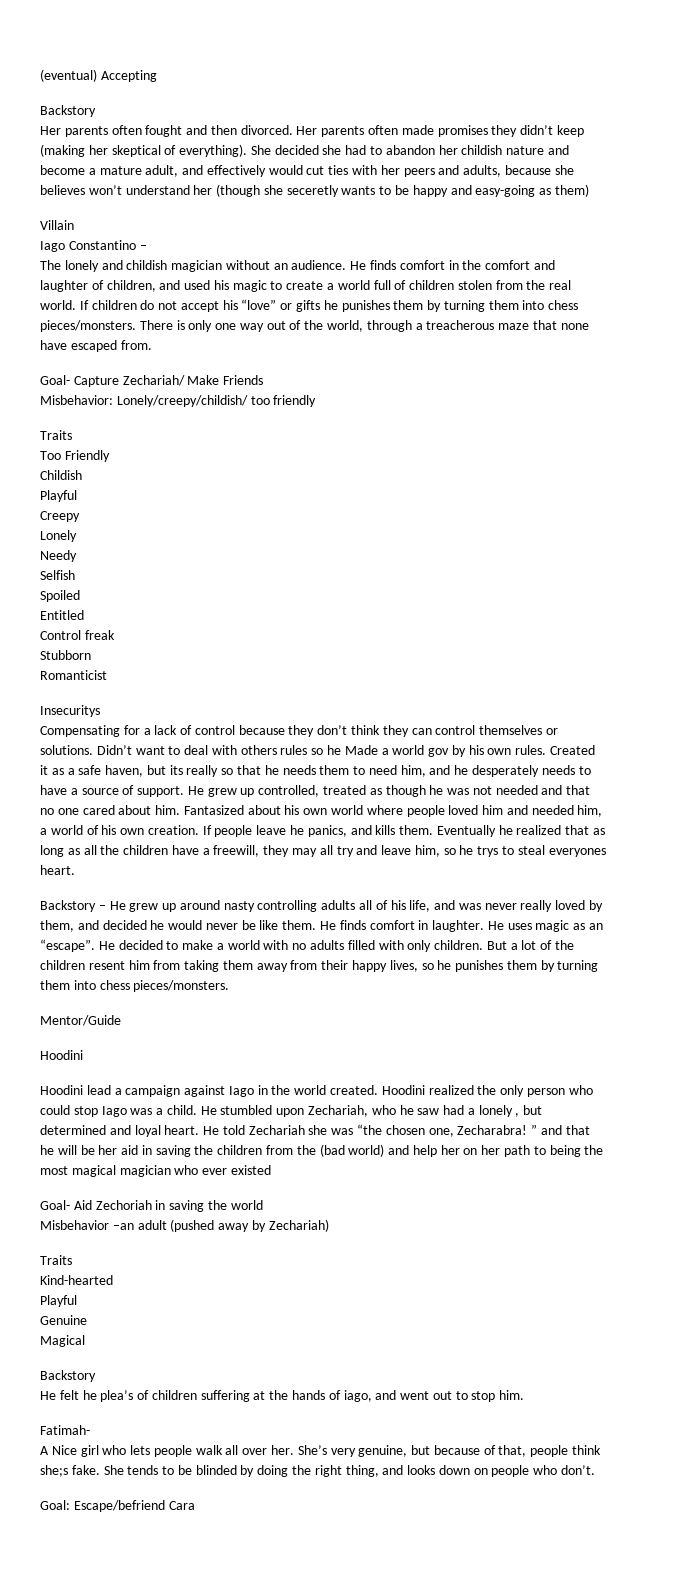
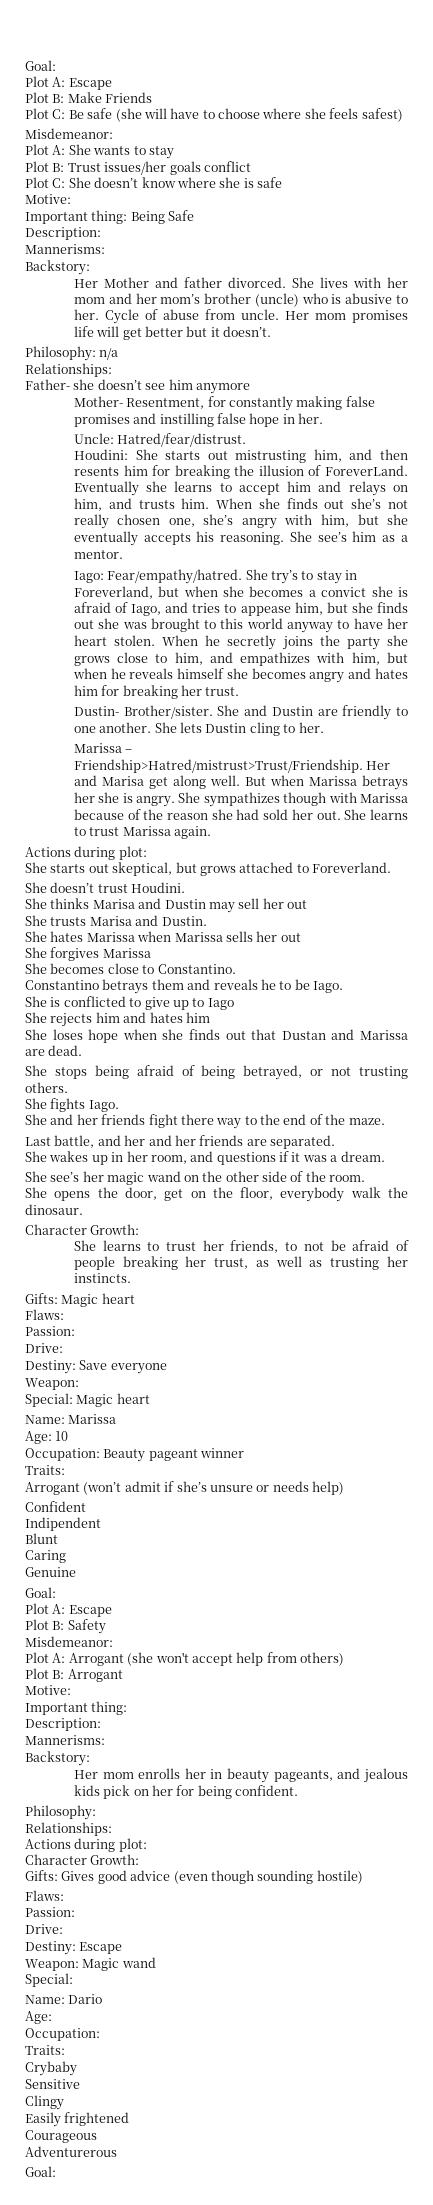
[40,69,157,82] [40,105,96,117] [40,125,584,137] [40,144,569,157] [40,165,574,177] [40,184,589,197] [40,220,74,230] [40,240,147,252] [40,260,555,272] [40,280,572,292] [40,299,579,312] [40,320,589,332] [40,340,152,352] [40,375,264,387] [40,395,317,407] [40,430,72,440] [40,450,110,462] [40,470,82,480] [40,490,77,502] [40,511,80,522] [40,530,77,542] [40,550,77,562] [40,570,75,580] [40,590,80,602] [40,610,84,620] [40,630,115,640] [40,650,91,660] [40,670,107,680] [40,705,100,717] [40,725,558,737] [40,745,596,757] [40,765,591,777] [40,785,591,797] [40,805,603,817] [40,825,606,837] [40,845,606,857] [40,865,75,875] [40,900,604,912] [40,920,604,932] [40,939,575,952] [40,960,599,972] [40,980,230,992] [40,1015,121,1026] [40,1050,83,1060] [40,1085,593,1097] [40,1105,543,1117] [40,1124,590,1137] [40,1144,604,1157] [40,1165,271,1177] [40,1200,263,1212] [40,1219,329,1232] [40,1255,72,1265] [40,1275,113,1285] [40,1295,77,1307] [40,1315,87,1325] [40,1335,85,1347] [40,1370,96,1382] [40,1390,525,1402] [40,1425,90,1435] [40,1445,602,1457] [40,1465,596,1477] [40,1500,195,1512] (eventual) Accepting // Backstory // Her parents often fought and then divorced. Her parents often made promises they didn’t keep (making her skeptical of everything). She decided she had to abandon her childish nature and become a mature adult, and effectively would cut ties with her peers and adults, because she believes won’t understand her (though she seceretly wants to be happy and easy-going as them) // Villain // Iago Constantino – // The lonely and childish magician without an audience. He finds comfort in the comfort and laughter of children, and used his magic to create a world full of children stolen from the real world. If children do not accept his “love” or gifts he punishes them by turning them into chess pieces/monsters. There is only one way out of the world, through a treacherous maze that none have escaped from. // Goal- Capture Zechariah/ Make Friends // Misbehavior: Lonely/creepy/childish/ too friendly // Traits // Too Friendly // Childish // Playful // Creepy // Lonely // Needy // Selfish // Spoiled // Entitled // Control freak // Stubborn // Romanticist // Insecuritys // Compensating for a lack of control because they don’t think they can control themselves or solutions. Didn’t want to deal with others rules so he Made a world gov by his own rules. Created it as a safe haven, but its really so that he needs them to need him, and he desperately needs to have a source of support. He grew up controlled, treated as though he was not needed and that no one cared about him. Fantasized about his own world where people loved him and needed him, a world of his own creation. If people leave he panics, and kills them. Eventually he realized that as long as all the children have a freewill, they may all try and leave him, so he trys to steal everyones heart. // Backstory – He grew up around nasty controlling adults all of his life, and was never really loved by them, and decided he would never be like them. He finds comfort in laughter. He uses magic as an “escape”. He decided to make a world with no adults filled with only children. But a lot of the children resent him from taking them away from their happy lives, so he punishes them by turning them into chess pieces/monsters. // Mentor/Guide // Hoodini // Hoodini lead a campaign against Iago in the world created. Hoodini realized the only person who could stop Iago was a child. He stumbled upon Zechariah, who he saw had a lonely , but determined and loyal heart. He told Zechariah she was “the chosen one, Zecharabra! ” and that he will be her aid in saving the children from the (bad world) and help her on her path to being the most magical magician who ever existed // Goal- Aid Zechoriah in saving the world // Misbehavior –an adult (pushed away by Zechariah) // Traits // Kind-hearted // Playful // Genuine // Magical // Backstory // He felt he plea’s of children suffering at the hands of iago, and went out to stop him. // Fatimah- // A Nice girl who lets people walk all over her. She’s very genuine, but because of that, people think she;s fake. She tends to be blinded by doing the right thing, and looks down on people who don’t. // Goal: Escape/befriend Cara -> [25,60,56,71] [25,76,112,90] [25,92,153,103] [25,108,403,122] [25,128,113,139] [25,144,174,159] [25,161,251,175] [25,177,282,188] [25,194,71,204] [25,210,195,224] [25,227,101,240] [25,244,105,254] [25,260,90,275] [73,277,408,288] [73,293,408,307] [73,309,408,324] [73,326,272,340] [25,346,119,361] [25,363,112,377] [25,379,250,394] [73,396,375,411] [73,413,324,427] [73,433,247,447] [73,449,408,463] [73,465,408,479] [73,481,408,496] [73,498,408,511] [73,514,408,529] [73,531,408,546] [73,550,123,559] [73,569,358,584] [73,586,408,599] [73,602,409,616] [73,618,409,633] [73,635,408,650] [73,652,408,666] [72,668,408,683] [73,685,240,699] [73,705,408,720] [73,722,324,736] [73,743,133,753] [73,759,391,773] [73,775,408,790] [73,792,408,807] [73,809,408,820] [73,826,212,839] [25,846,147,860] [25,862,391,876] [25,882,186,893] [25,898,307,913] [25,915,207,926] [25,931,301,942] [25,947,151,961] [25,963,236,974] [25,979,343,994] [25,996,234,1010] [25,1012,210,1027] [25,1029,409,1043] [25,1045,83,1056] [25,1065,409,1080] [25,1082,68,1093] [25,1098,119,1112] [25,1114,385,1129] [25,1135,335,1149] [25,1151,385,1165] [25,1171,366,1185] [25,1187,409,1202] [25,1204,83,1215] [25,1224,140,1235] [73,1240,409,1253] [73,1256,408,1270] [73,1273,131,1283] [25,1293,135,1307] [25,1309,64,1320] [25,1326,75,1336] [25,1343,63,1353] [25,1360,167,1374] [25,1378,79,1390] [25,1393,150,1407] [25,1414,117,1424] [25,1431,69,1444] [25,1448,245,1462] [25,1465,65,1475] [25,1481,344,1495] [25,1501,86,1512] [25,1517,101,1531] [25,1533,58,1544] [25,1550,66,1563] [25,1567,76,1577] [25,1587,56,1598] [25,1603,112,1617] [25,1619,106,1634] [25,1636,113,1647] [25,1652,344,1666] [25,1668,123,1682] [25,1685,71,1695] [25,1701,128,1715] [25,1718,101,1731] [25,1735,105,1745] [25,1751,90,1766] [73,1768,408,1783] [73,1785,299,1799] [25,1805,96,1820] [25,1822,112,1836] [25,1838,147,1852] [25,1854,140,1865] [25,1870,363,1884] [25,1890,64,1901] [25,1907,75,1917] [25,1924,63,1934] [25,1941,123,1955] [25,1957,156,1971] [25,1973,73,1987] [25,1994,103,2004] [25,2011,52,2024] [25,2028,100,2041] [25,2045,65,2055] [25,2061,77,2076] [25,2079,80,2089] [25,2095,64,2110] [25,2112,130,2127] [25,2130,97,2143] [25,2146,117,2157] [25,2166,56,2177] Goal: // Plot A: Escape // Plot B: Make Friends // Plot C: Be safe (she will have to choose where she feels safest) // Misdemeanor: // Plot A: She wants to stay // Plot B: Trust issues/her goals conflict // Plot C: She doesn’t know where she is safe // Motive: // Important thing: Being Safe // Description: // Mannerisms: // Backstory: // Her Mother and father divorced. She lives with her mom and her mom’s brother (uncle) who is abusive to her. Cycle of abuse from uncle. Her mom promises life will get better but it doesn’t. // Philosophy: n/a // Relationships: // Father- she doesn’t see him anymore // Mother- Resentment, for constantly making false promises and instilling false hope in her. // Uncle: Hatred/fear/distrust. // Houdini: She starts out mistrusting him, and then resents him for breaking the illusion of ForeverLand. Eventually she learns to accept him and relays on him, and trusts him. When she finds out she’s not really chosen one, she’s angry with him, but she eventually accepts his reasoning. She see’s him as a mentor. // Iago: Fear/empathy/hatred. She try’s to stay in Foreverland, but when she becomes a convict she is afraid of Iago, and tries to appease him, but she finds out she was brought to this world anyway to have her heart stolen. When he secretly joins the party she grows close to him, and empathizes with him, but when he reveals himself she becomes angry and hates him for breaking her trust. // Dustin- Brother/sister. She and Dustin are friendly to one another. She lets Dustin cling to her. // Marissa – Friendship>Hatred/mistrust>Trust/Friendship. Her and Marisa get along well. But when Marissa betrays her she is angry. She sympathizes though with Marissa because of the reason she had sold her out. She learns to trust Marissa again. // Actions during plot: // She starts out skeptical, but grows attached to Foreverland. // She doesn’t trust Houdini. // She thinks Marisa and Dustin may sell her out // She trusts Marisa and Dustin. // She hates Marissa when Marissa sells her out // She forgives Marissa // She becomes close to Constantino. // Constantino betrays them and reveals he to be Iago. // She is conflicted to give up to Iago // She rejects him and hates him // She loses hope when she finds out that Dustan and Marissa are dead. // She stops being afraid of being betrayed, or not trusting others. // She fights Iago. // She and her friends fight there way to the end of the maze. // Last battle, and her and her friends are separated. // She wakes up in her room, and questions if it was a dream. // She see’s her magic wand on the other side of the room. // She opens the door, get on the floor, everybody walk the dinosaur. // Character Growth: // She learns to trust her friends, to not be afraid of people breaking her trust, as well as trusting her instincts. // Gifts: Magic heart // Flaws: // Passion: // Drive: // Destiny: Save everyone // Weapon: // Special: Magic heart // Name: Marissa // Age: 10 // Occupation: Beauty pageant winner // Traits: // Arrogant (won’t admit if she’s unsure or needs help) // Confident // Indipendent // Blunt // Caring // Genuine // Goal: // Plot A: Escape // Plot B: Safety // Misdemeanor: // Plot A: Arrogant (she won't accept help from others) // Plot B: Arrogant // Motive: // Important thing: // Description: // Mannerisms: // Backstory: // Her mom enrolls her in beauty pageants, and jealous kids pick on her for being confident. // Philosophy: // Relationships: // Actions during plot: // Character Growth: // Gifts: Gives good advice (even though sounding hostile) // Flaws: // Passion: // Drive: // Destiny: Escape // Weapon: Magic wand // Special: // Name: Dario // Age: // Occupation: // Traits: // Crybaby // Sensitive // Clingy // Easily frightened // Courageous // Adventurerous // Goal:

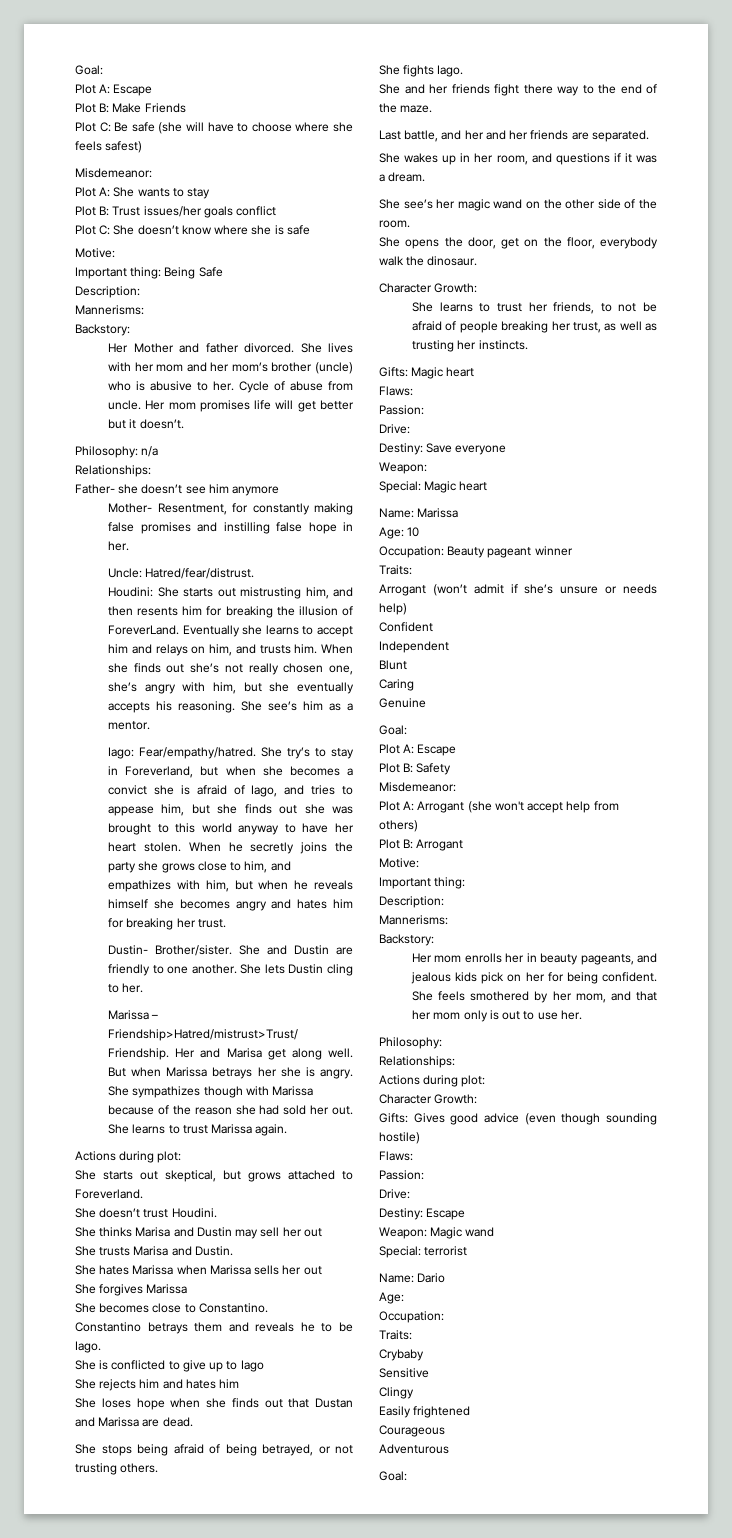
[25,1517,101,1531] Indipendent -> [379,641,449,653] Independent
(299, 1790) none -> [412,991,657,1003] [412,1010,582,1022] She feels smothered by her mom, and that her mom only is out to use her.
(73, 1980) none -> [424,1246,468,1256] terrorist
[25,2146,117,2157] Adventurerous -> [379,1444,449,1454] Adventurous

